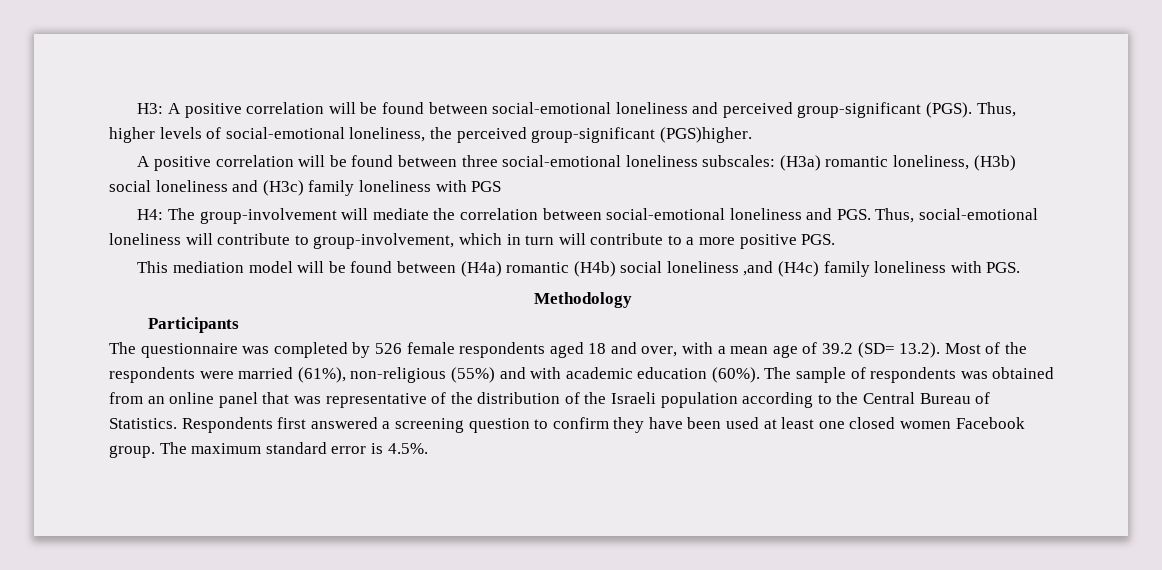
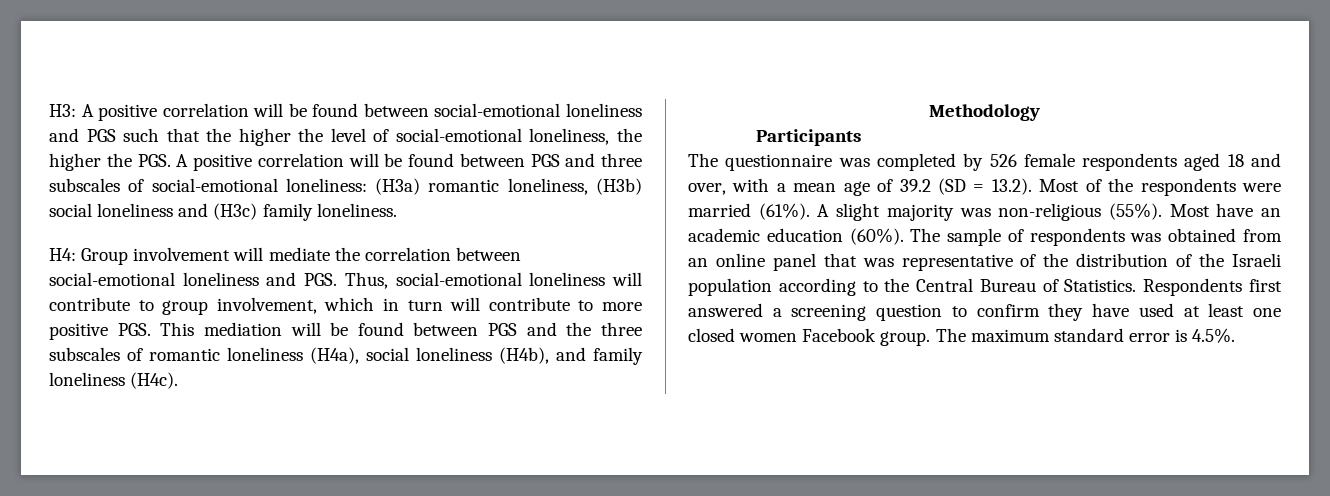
[722,102,1016,118] [109,127,202,143] perceived group-significant (PGS). Thus, higher levels -> [86,128,366,146] PGS such that the higher the level
[456,127,752,143] [137,155,776,171] perceived group-significant (PGS)higher. // A positive correlation will be found between three social-emotional loneliness subscales: -> [49,153,642,171] [49,178,367,192] higher the PGS. A positive correlation will be found between PGS and three subscales of social-emotional loneliness:
[358,180,502,192] loneliness with PGS -> [316,203,397,217] loneliness.
[167,208,337,224] The group-involvement -> [81,247,231,265] Group involvement
[313,233,455,249] group-involvement, -> [162,297,317,315] group involvement,
[686,237,695,245] a -> (594, 305) none
(836, 239) // -> (151, 329) none
[248,261,1021,277] model will be found between (H4a) romantic (H4b) social loneliness ,and (H4c) family loneliness with PGS. -> [290,322,642,336] [49,347,643,365] [49,372,179,389] will be found between PGS and the three subscales of romantic loneliness (H4a), social loneliness (H4b), and family loneliness (H4c).
[857,342,895,358] (SD= -> [938,178,985,195] (SD =
[297,367,562,383] (61%), non-religious (55%) and with -> [758,203,1281,221] (61%). A slight majority was non-religious (55%). Most have an
[687,417,722,429] been -> (1130, 310) none

